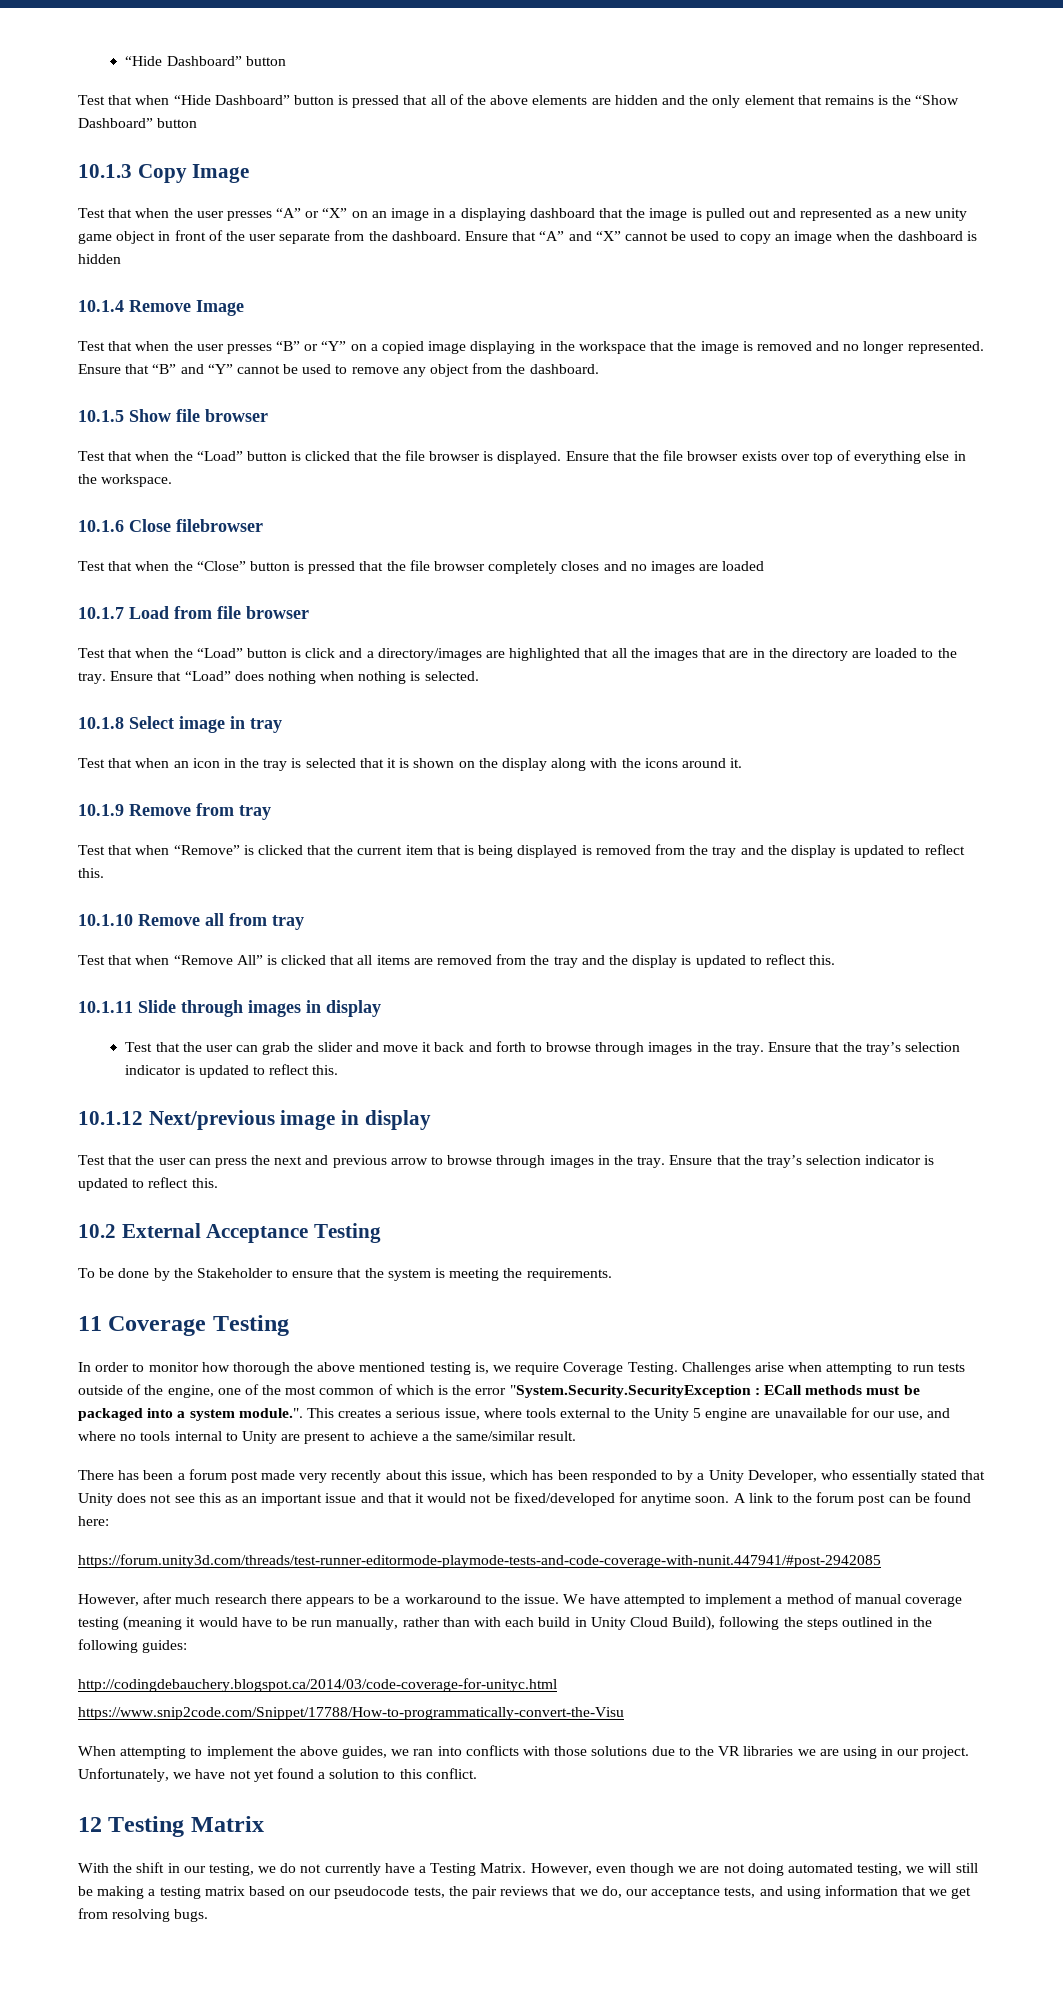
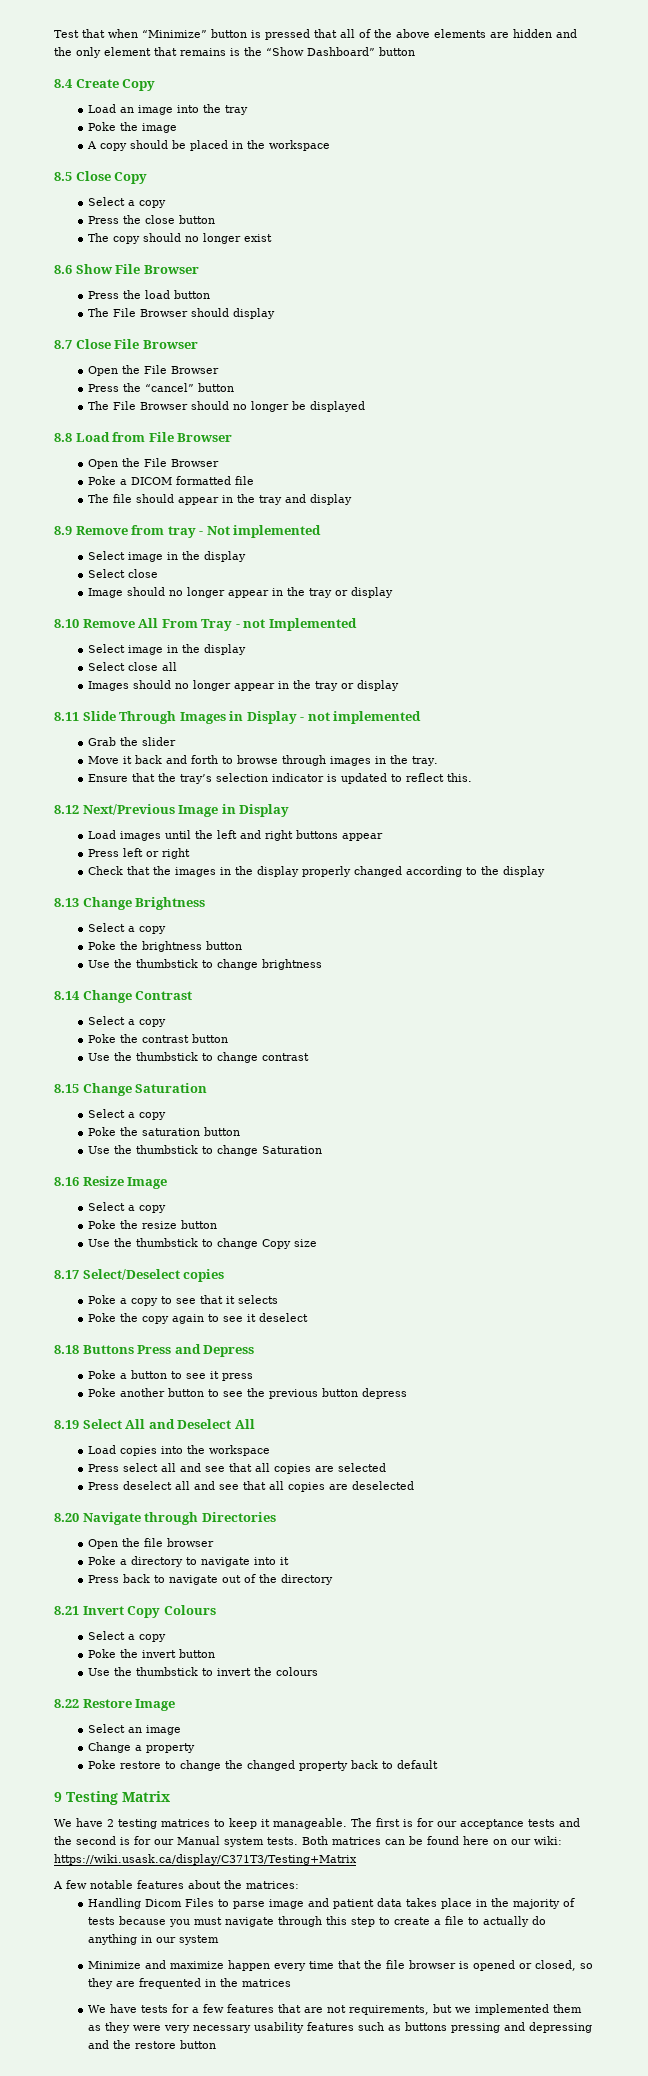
[125,56,286,66] [78,95,290,105] “Hide Dashboard” button // Test that when “Hide Dashboard” -> [54,29,207,38] Test that when “Minimize”
[78,164,250,183] [78,208,967,221] [78,230,977,244] [78,254,121,264] [78,300,244,316] [78,341,984,354] [78,363,599,377] [78,409,268,422] [78,450,966,464] [78,474,173,487] [78,519,263,532] [78,560,765,574] [78,606,309,619] [78,648,957,661] [78,671,479,684] [78,716,282,733] [78,758,743,771] [78,803,271,820] [78,844,965,858] [78,868,104,878] [78,913,304,930] [78,954,836,968] [78,1000,381,1017] [125,1042,291,1055] 10.1.3 Copy Image // Test that when the user presses “A” or “X” on an image in a displaying dashboard that the image is pulled out and represented as a new unity game object in front of the user separate from the dashboard. Ensure that “A” and “X” cannot be used to copy an image when the dashboard is hidden // 10.1.4 Remove Image // Test that when the user presses “B” or “Y” on a copied image displaying in the workspace that the image is removed and no longer represented. Ensure that “B” and “Y” cannot be used to remove any object from the dashboard. // 10.1.5 Show file browser // Test that when the “Load” button is clicked that the file browser is displayed. Ensure that the file browser exists over top of everything else in the workspace. // 10.1.6 Close filebrowser // Test that when the “Close” button is pressed that the file browser completely closes and no images are loaded // 10.1.7 Load from file browser // Test that when the “Load” button is click and a directory/images are highlighted that all the images that are in the directory are loaded to the tray. Ensure that “Load” does nothing when nothing is selected. // 10.1.8 Select image in tray // Test that when an icon in the tray is selected that it is shown on the display along with the icons around it. // 10.1.9 Remove from tray // Test that when “Remove” is clicked that the current item that is being displayed is removed from the tray and the display is updated to reflect this. // 10.1.10 Remove all from tray // Test that when “Remove All” is clicked that all items are removed from the tray and the display is updated to reflect this. // 10.1.11 Slide through images in display // Test that the user can grab -> [54,79,156,91] [87,104,248,115] [87,122,177,133] [86,140,330,151] [54,171,148,184] [87,197,166,208] [87,215,215,224] [87,233,272,244] [54,264,199,274] [87,290,210,299] [87,308,275,319] [54,339,198,349] [87,365,219,376] [87,383,234,392] [87,401,365,412] [54,432,233,442] [87,458,219,469] [87,476,254,485] [87,494,352,505] [54,525,322,538] [87,551,246,562] [87,569,158,578] [87,587,393,598] [54,618,357,631] [87,644,246,655] [87,662,177,671] [87,680,399,691] [54,711,422,724] [87,737,116,746] 8.4 Create Copy // Load an image into the tray // Poke the image // A copy should be placed in the workspace // 8.5 Close Copy // Select a copy // Press the close button // The copy should no longer exist // 8.6 Show File Browser // Press the load button // The File Browser should display // 8.7 Close File Browser // Open the File Browser // Press the “cancel” button // The File Browser should no longer be displayed // 8.8 Load from File Browser // Open the File Browser // Poke a DICOM formatted file // The file should appear in the tray and display // 8.9 Remove from tray - Not implemented // Select image in the display // Select close // Image should no longer appear in the tray or display // 8.10 Remove All From Tray - not Implemented // Select image in the display // Select close all // Images should no longer appear in the tray or display // 8.11 Slide Through Images in Display - not implemented // Grab
[355,1042,418,1052] and move -> [87,756,119,764] // Move
(765, 1049) none -> (438, 761) //
[78,1110,431,1130] [78,1155,935,1168] [78,1177,218,1191] [78,1223,382,1243] [78,1268,612,1281] [78,1315,289,1336] [78,1362,965,1375] [78,1384,920,1398] [78,1407,951,1421] [78,1431,577,1444] [78,1469,986,1483] [78,1492,971,1506] [78,1516,109,1526] [78,1554,881,1568] [78,1593,963,1607] [78,1616,933,1631] [78,1639,188,1653] [78,1678,557,1692] [78,1707,624,1720] [78,1745,970,1759] [78,1768,477,1782] [78,1816,264,1837] [78,1862,978,1876] [78,1885,972,1899] [78,1908,209,1922] 10.1.12 Next/previous image in display // Test that the user can press the next and previous arrow to browse through images in the tray. Ensure that the tray’s selection indicator is updated to reflect this. // 10.2 External Acceptance Testing // To be done by the Stakeholder to ensure that the system is meeting the requirements. // 11 Coverage Testing // In order to monitor how thorough the above mentioned testing is, we require Coverage Testing. Challenges arise when attempting to run tests outside of the engine, one of the most common of which is the error "System.Security.SecurityException : ECall methods must be packaged into a system module.". This creates a serious issue, where tools external to the Unity 5 engine are unavailable for our use, and where no tools internal to Unity are present to achieve a the same/similar result. // There has been a forum post made very recently about this issue, which has been responded to by a Unity Developer, who essentially stated that Unity does not see this as an important issue and that it would not be fixed/developed for anytime soon. A link to the forum post can be found here: // https://forum.unity3d.com/threads/test-runner-editormode-playmode-tests-and-code-coverage-with-nunit.447941/#post-2942085 // However, after much research there appears to be a workaround to the issue. We have attempted to implement a method of manual coverage testing (meaning it would have to be run manually, rather than with each build in Unity Cloud Build), following the steps outlined in the following guides: // http://codingdebauchery.blogspot.ca/2014/03/code-coverage-for-unityc.html // https://www.snip2code.com/Snippet/17788/How-to-programmatically-convert-the-Visu // When attempting to implement the above guides, we ran into conflicts with those solutions due to the VR libraries we are using in our project. Unfortunately, we have not yet found a solution to this conflict. // 12 Testing Matrix // With the shift in our testing, we do not currently have a Testing Matrix. However, even though we are not doing automated testing, we will still be making a testing matrix based on our pseudocode tests, the pair reviews that we do, our acceptance tests, and using information that we get from resolving bugs. -> [54,804,290,817] [87,830,383,841] [87,848,190,859] [87,866,545,877] [54,897,206,910] [87,923,166,934] [87,941,242,952] [87,959,322,970] [54,990,193,1003] [87,1016,166,1027] [87,1034,228,1043] [87,1052,309,1063] [54,1083,208,1096] [87,1109,166,1120] [87,1127,240,1136] [87,1145,322,1156] [54,1176,168,1189] [87,1202,166,1213] [87,1220,217,1229] [87,1238,317,1249] [54,1269,225,1282] [87,1295,278,1306] [87,1313,308,1324] [54,1344,255,1357] [87,1370,253,1381] [87,1388,407,1399] [54,1419,255,1429] [87,1445,270,1456] [87,1463,386,1474] [87,1481,414,1492] [54,1512,276,1525] [87,1538,214,1549] [87,1556,289,1567] [87,1574,333,1585] [54,1605,216,1618] [87,1631,166,1642] [87,1649,215,1658] [87,1667,318,1676] [54,1699,176,1711] [87,1724,181,1735] [87,1742,195,1753] [87,1760,438,1771] [54,1791,170,1805] [54,1818,580,1829] [54,1836,562,1847] [54,1854,357,1865] [53,1880,299,1889] [87,1898,575,1909] [87,1916,546,1927] [87,1934,219,1945] [87,1960,593,1971] [87,1978,291,1989] [87,2004,582,2015] [87,2022,592,2033] [87,2040,216,2049] 8.12 Next/Previous Image in Display // Load images until the left and right buttons appear // Press left or right // Check that the images in the display properly changed according to the display // 8.13 Change Brightness // Select a copy // Poke the brightness button // Use the thumbstick to change brightness // 8.14 Change Contrast // Select a copy // Poke the contrast button // Use the thumbstick to change contrast // 8.15 Change Saturation // Select a copy // Poke the saturation button // Use the thumbstick to change Saturation // 8.16 Resize Image // Select a copy // Poke the resize button // Use the thumbstick to change Copy size // 8.17 Select/Deselect copies // Poke a copy to see that it selects // Poke the copy again to see it deselect // 8.18 Buttons Press and Depress // Poke a button to see it press // Poke another button to see the previous button depress // 8.19 Select All and Deselect All // Load copies into the workspace // Press select all and see that all copies are selected // Press deselect all and see that all copies are deselected // 8.20 Navigate through Directories // Open the file browser // Poke a directory to navigate into it // Press back to navigate out of the directory // 8.21 Invert Copy Colours // Select a copy // Poke the invert button // Use the thumbstick to invert the colours // 8.22 Restore Image // Select an image // Change a property // Poke restore to change the changed property back to default // 9 Testing Matrix // We have 2 testing matrices to keep it manageable. The first is for our acceptance tests and the second is for our Manual system tests. Both matrices can be found here on our wiki: https://wiki.usask.ca/display/C371T3/Testing+Matrix // A few notable features about the matrices: // Handling Dicom Files to parse image and patient data takes place in the majority of tests because you must navigate through this step to create a file to actually do anything in our system // Minimize and maximize happen every time that the file browser is opened or closed, so they are frequented in the matrices // We have tests for a few features that are not requirements, but we implemented them as they were very necessary usability features such as buttons pressing and depressing and the restore button

